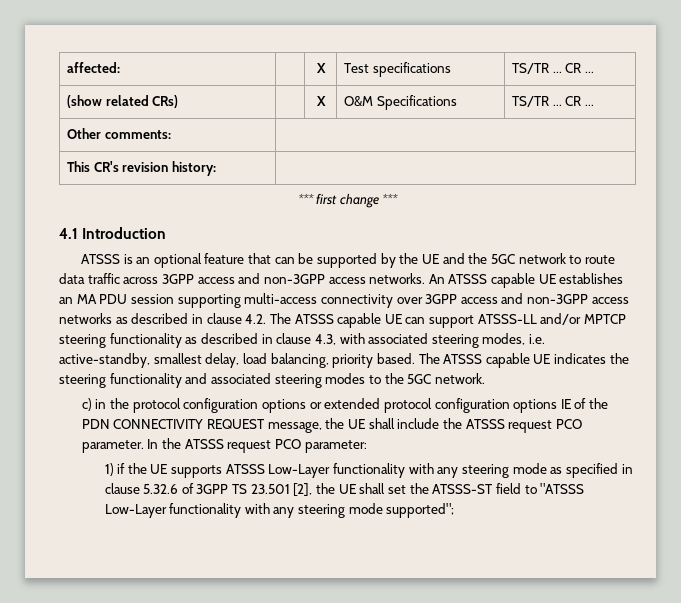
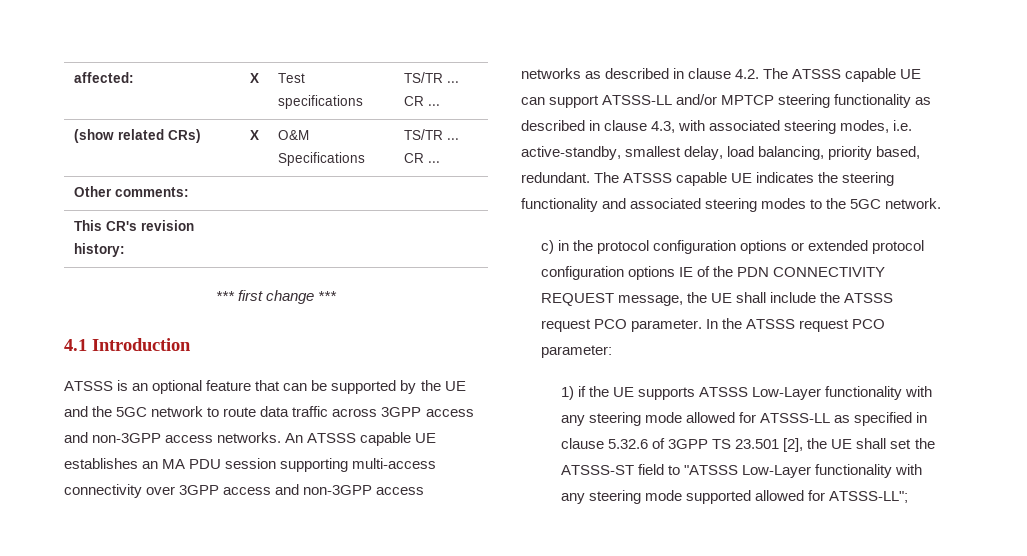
[376,353,415,364] based. -> [876,146,921,159] [521,172,590,183] based, redundant.
(547, 468) none -> [686,412,831,423] allowed for ATSSS-LL
[386,503,455,518] supported"; -> [686,490,909,504] supported allowed for ATSSS-LL";

